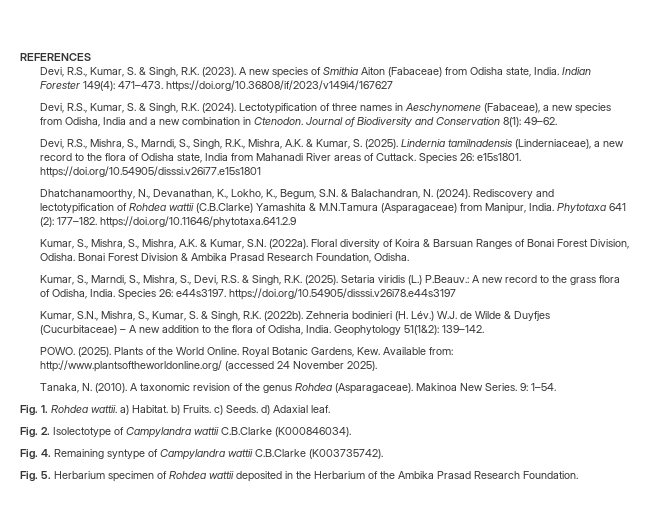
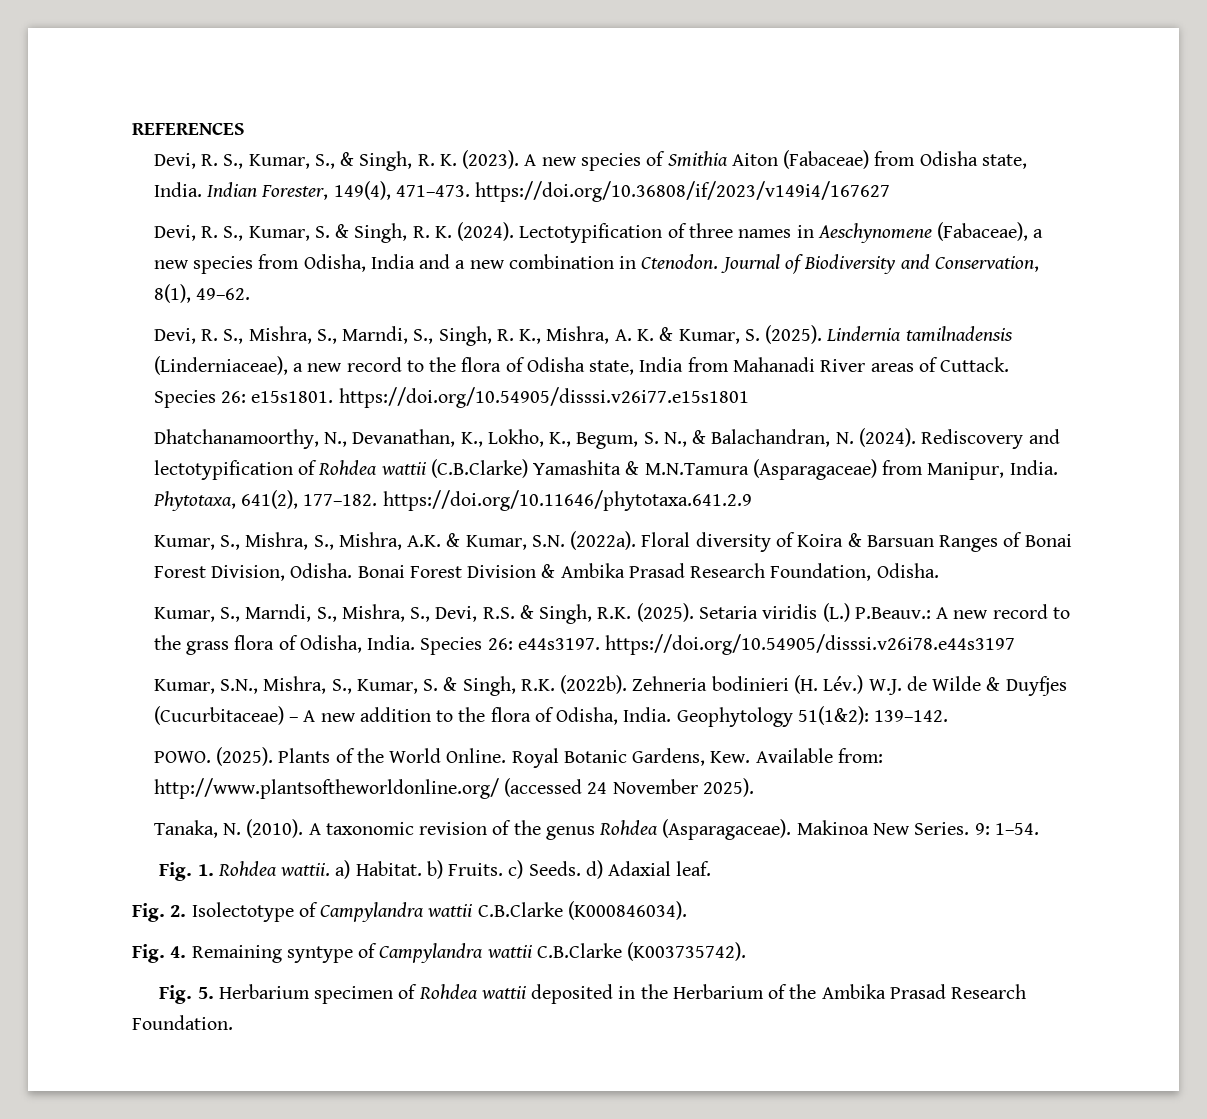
[67,67,200,77] R.S., Kumar, S. & Singh, R.K. -> [201,151,457,171] R. S., Kumar, S., & Singh, R. K.
[40,81,116,91] Forester 149(4): -> [261,181,391,200] Forester, 149(4),
[67,103,200,113] R.S., Kumar, S. & Singh, R.K. -> [201,223,452,243] R. S., Kumar, S. & Singh, R. K.
[436,117,522,127] Conservation 8(1): -> [934,256,1039,272] [153,284,191,303] Conservation, 8(1),
[67,139,88,149] R.S., -> [201,329,244,344] R. S.,
[225,139,304,149] R.K., Mishra, A.K. -> [496,326,654,344] R. K., Mishra, A. K.
[319,189,339,197] S.N. -> [643,432,687,447] S. N.,
[557,203,627,213] [40,217,55,227] Phytotaxa 641 (2): -> [152,490,299,511] Phytotaxa, 641(2),

